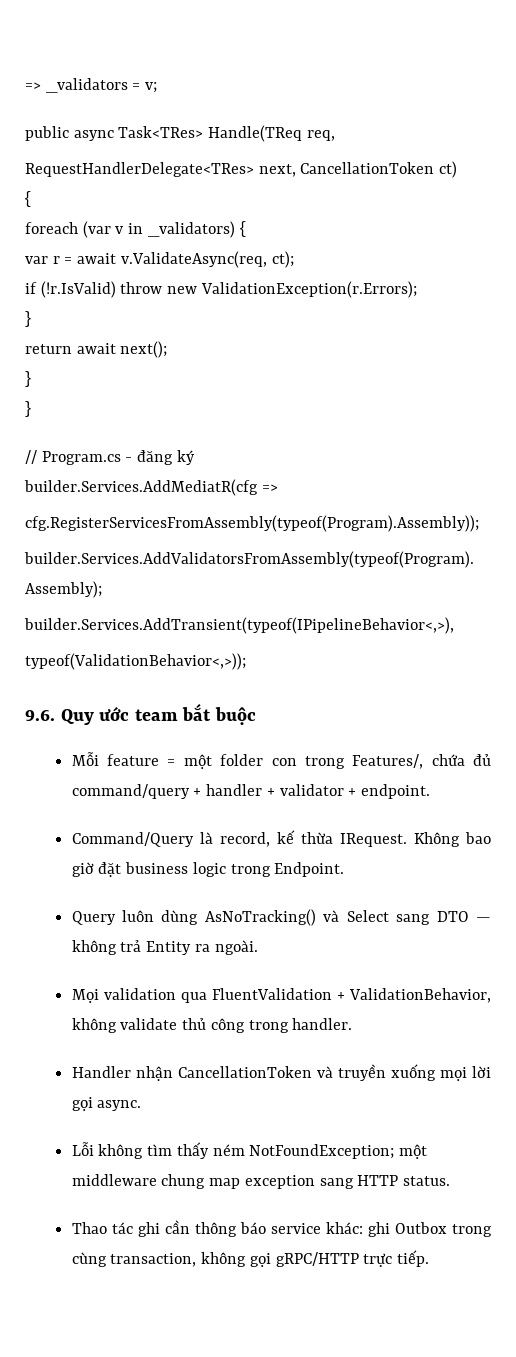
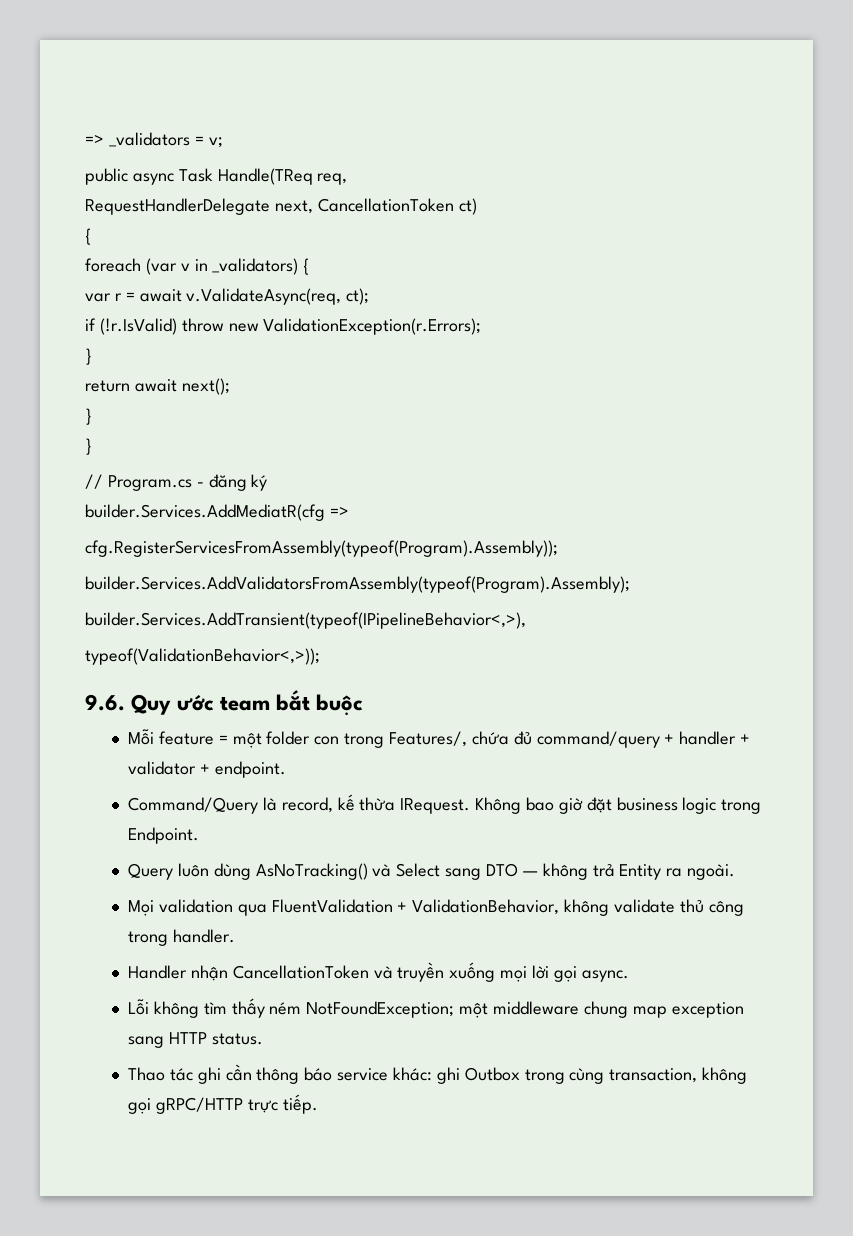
[118,126,204,138] Task<TRes> -> [178,168,213,182] Task
[25,162,254,177] RequestHandlerDelegate<TRes> -> [85,198,270,215] RequestHandlerDelegate

